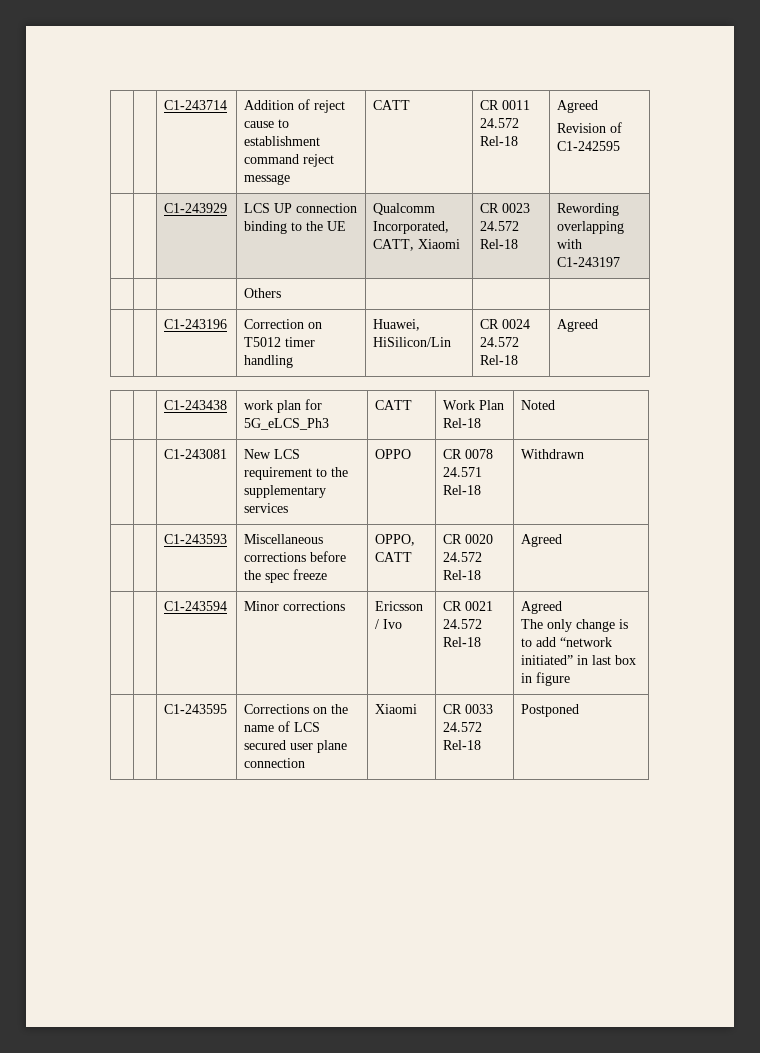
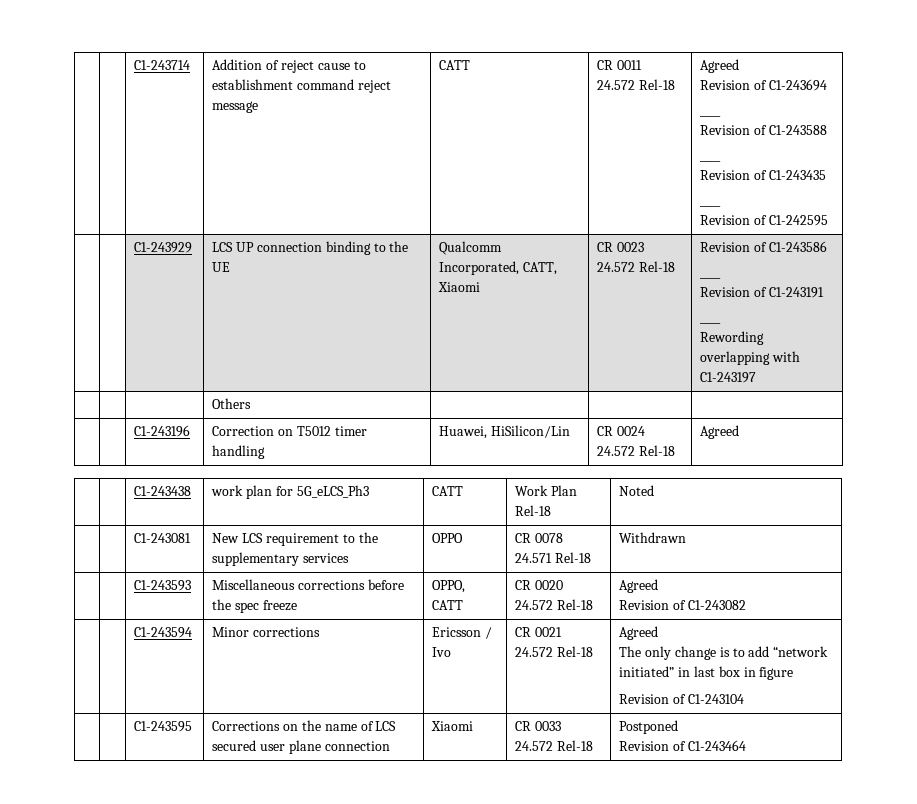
(598, 106) none -> [700,79,827,91] [700,115,722,117] [700,125,827,135] [700,160,722,162] [700,170,826,180] [700,205,722,207] // Revision of C1-243694 // ____ // Revision of C1-243588 // ____ // Revision of C1-243435 // ____
(518, 244) none -> [700,241,827,252] [700,277,722,279] [700,287,824,298] [700,322,722,324] Revision of C1-243586 // ____ // Revision of C1-243191 // ____ //
(562, 540) none -> [619,600,746,610] // Revision of C1-243082
(570, 679) none -> [619,694,744,704] // Revision of C1-243104
(579, 710) none -> [619,740,746,751] // Revision of C1-243464

